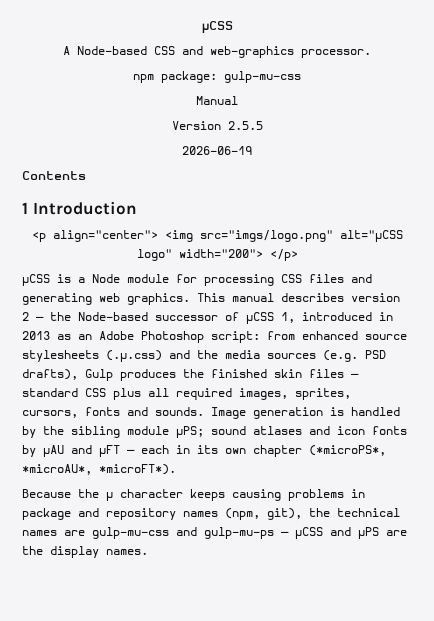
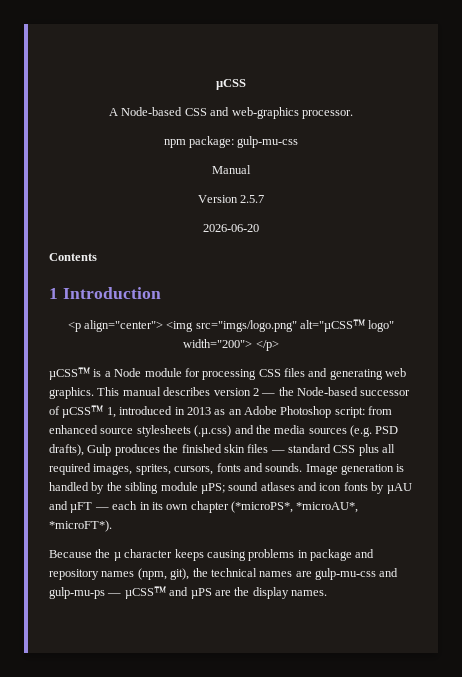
[227,121,263,130] [182,146,252,155] 2.5.5 // 2026-06-19 -> [240,195,265,203] [203,224,259,232] 2.5.7 // 2026-06-20
[339,230,403,242] alt="µCSS -> [300,319,366,332] alt="µCSS™
[22,274,50,286] µCSS -> [49,367,90,380] µCSS™
[246,312,274,324] µCSS -> [62,405,104,418] µCSS™
[295,527,323,539] µCSS -> [124,586,166,599] µCSS™

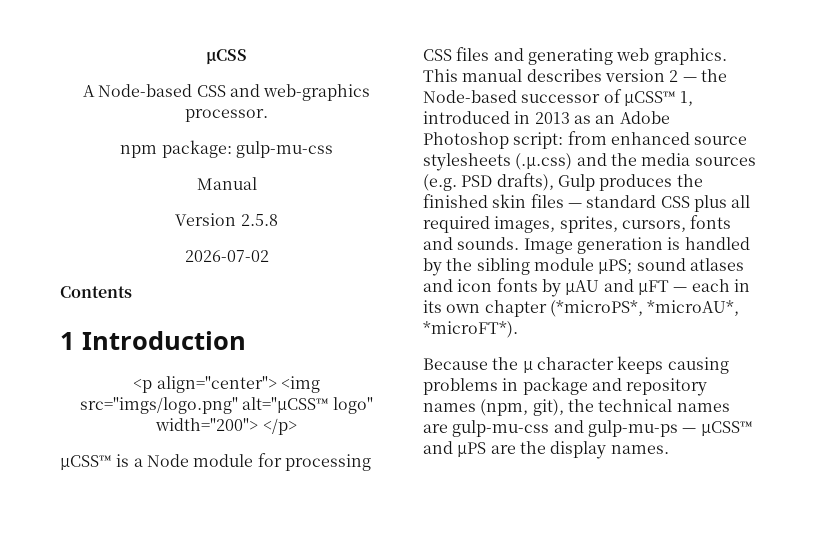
[240,195,265,203] [203,224,259,232] 2.5.7 // 2026-06-20 -> [240,214,278,226] [184,250,269,262] 2.5.8 // 2026-07-02

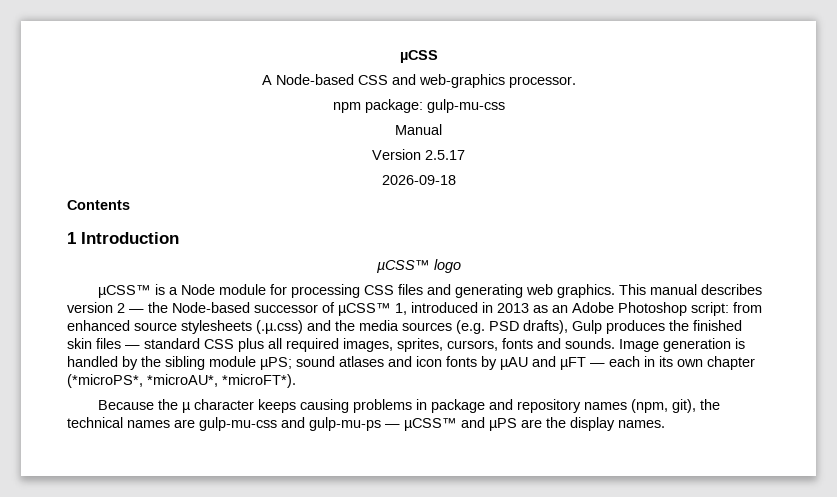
[240,214,278,226] [184,250,269,262] 2.5.8 // 2026-07-02 -> [425,150,465,160] [381,175,456,185] 2.5.17 // 2026-09-18
[133,376,320,393] [79,397,374,414] [155,418,297,435] <p align="center"> <img src="imgs/logo.png" alt="µCSS™ logo" width="200"> </p> -> [376,259,461,273] µCSS™ logo

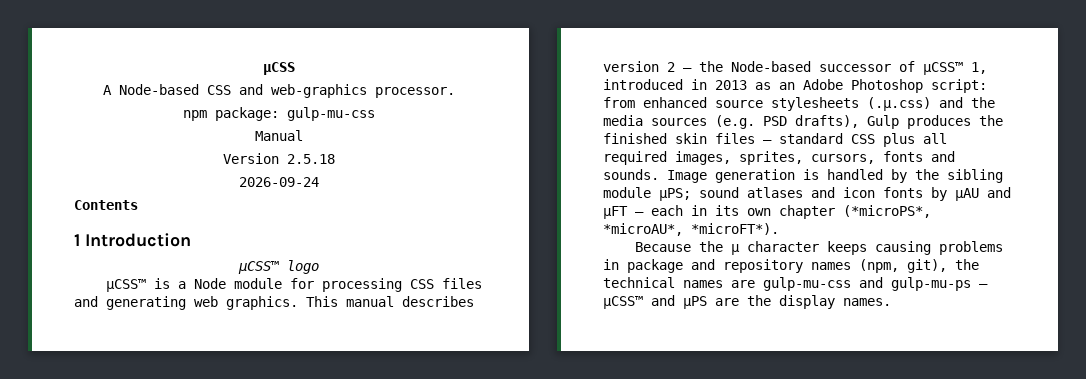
[425,150,465,160] [381,175,456,185] 2.5.17 // 2026-09-18 -> [286,154,335,164] [238,177,319,187] 2.5.18 // 2026-09-24

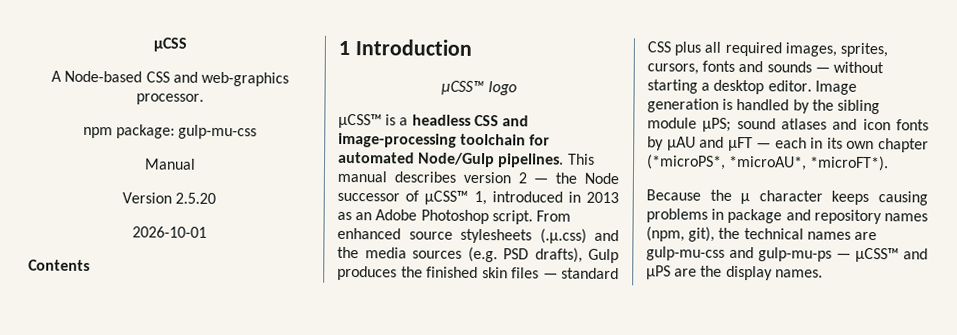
[286,154,335,164] [238,177,319,187] 2.5.18 // 2026-09-24 -> [175,192,217,204] [131,226,207,238] 2.5.20 // 2026-10-01
[194,278,483,292] [74,296,298,310] Node module for processing CSS files and generating web graphics. -> [411,114,529,127] [338,132,551,148] [338,151,565,168] headless CSS and image-processing toolchain for automated Node/Gulp pipelines.
[731,61,811,72] Node-based -> [584,172,619,185] Node
[931,79,987,93] [603,97,635,108] script: from -> [491,210,571,225] script. From
[603,169,659,180] sounds. -> [766,61,884,74] [647,79,812,95] sounds — without starting a desktop editor.

